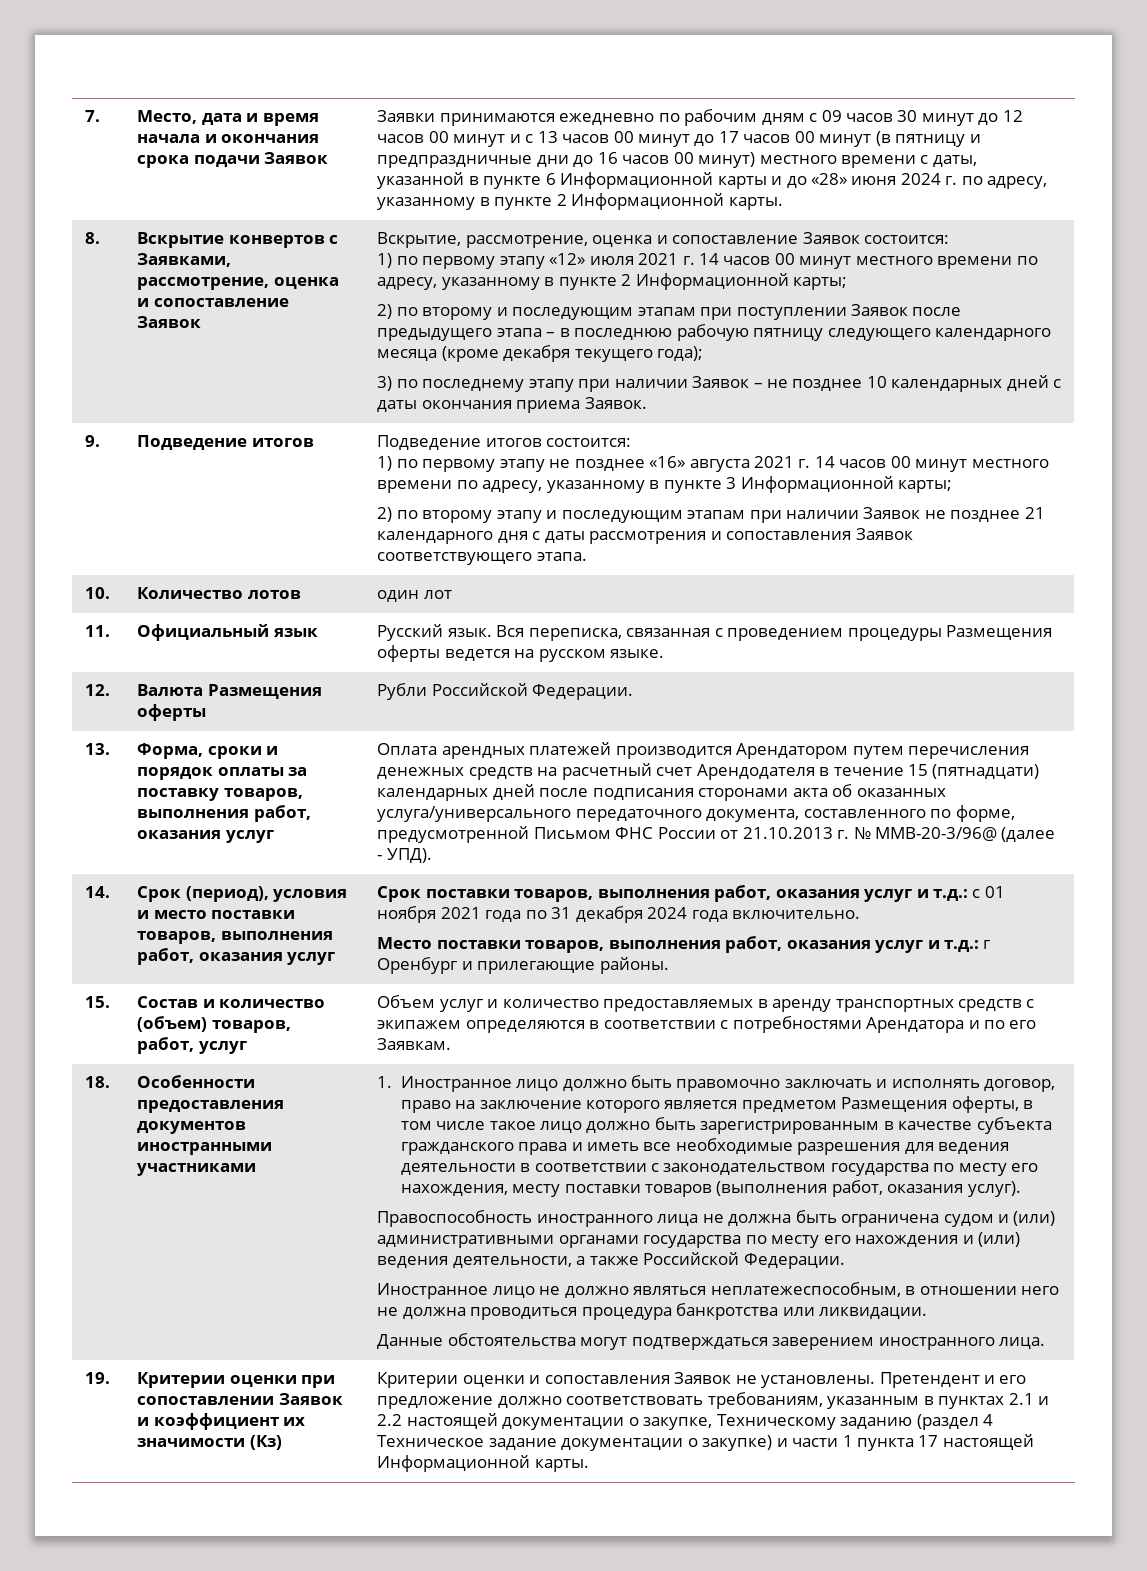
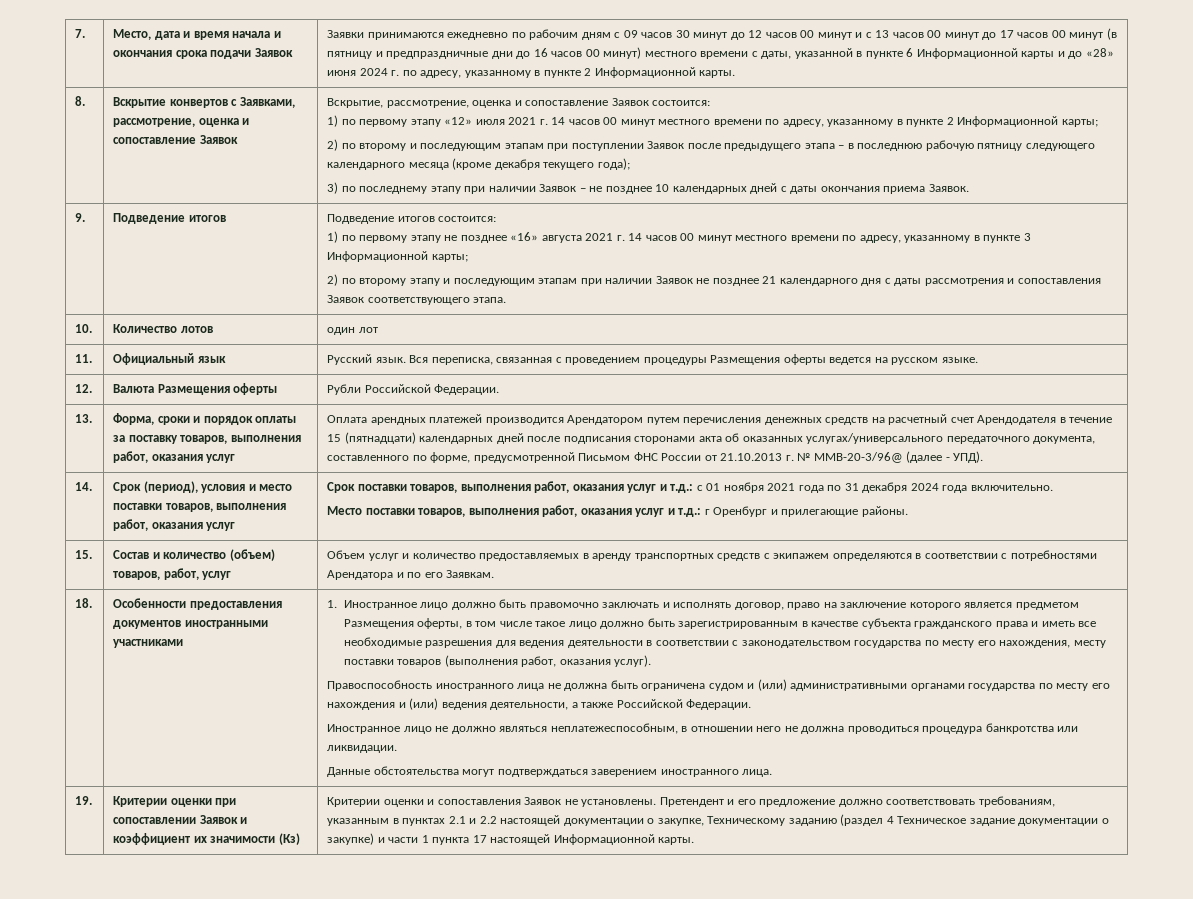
[377,806,572,822] услуга/универсального -> [806,433,944,444] услугах/универсального

